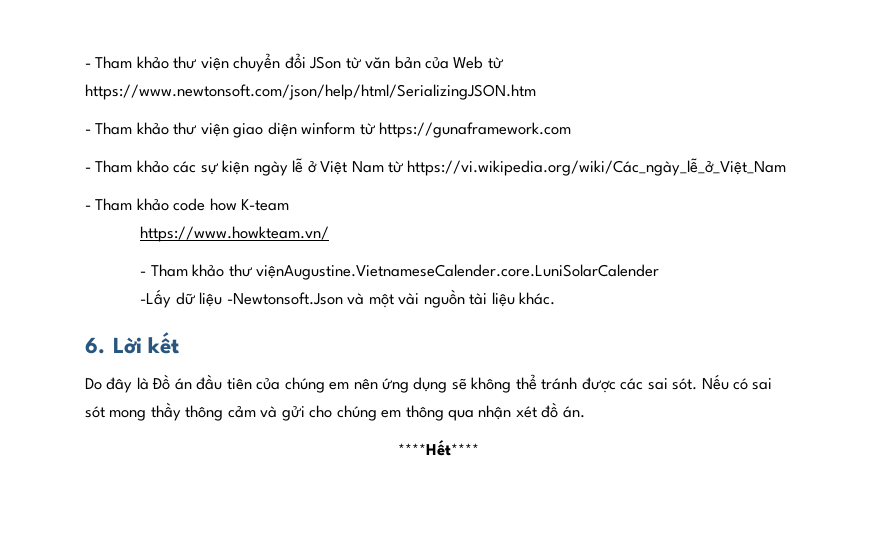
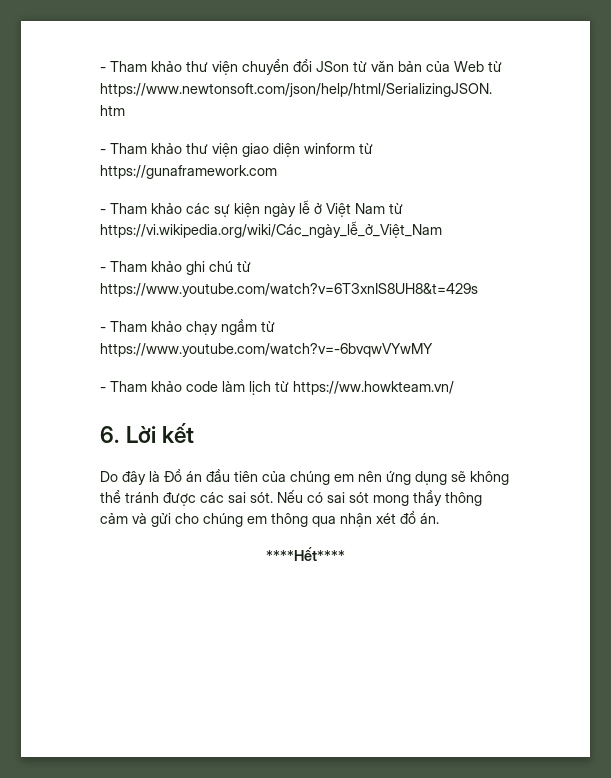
[173,198,290,211] [140,226,330,242] [140,264,660,280] [140,289,556,308] code how K-team // https://www.howkteam.vn/ // - Tham khảo thư việnAugustine.VietnameseCalender.core.LuniSolarCalender // -Lấy dữ liệu -Newtonsoft.Json và một vài nguồn tài liệu khác. -> [186,261,251,275] [100,283,478,297] [100,319,275,335] [100,343,433,357] [100,381,454,395] ghi chú từ https://www.youtube.com/watch?v=6T3xnIS8UH8&t=429s // - Tham khảo chạy ngầm từ https://www.youtube.com/watch?v=-6bvqwVYwMY // - Tham khảo code làm lịch từ https://ww.howkteam.vn/

